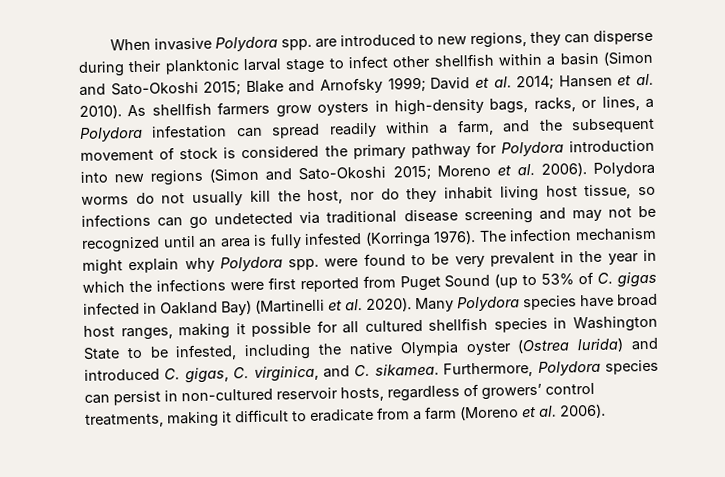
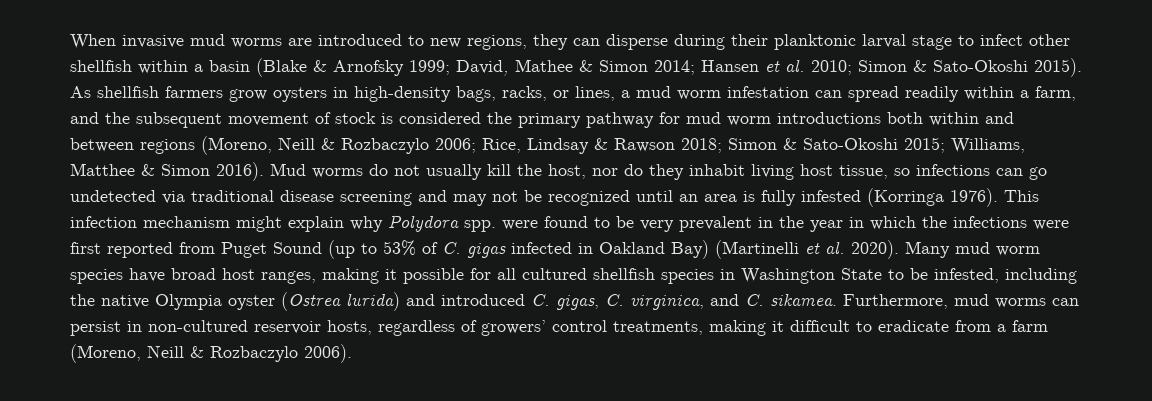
[214,36,312,52] Polydora spp. -> [190,34,282,48] mud worms
[603,50,653,66] [79,73,655,96] [79,104,122,119] (Simon and Sato-Okoshi 2015; Blake and Arnofsky 1999; David et al. 2014; Hansen et al. 2010). -> [256,58,1082,77] (Blake & Arnofsky 1999; David, Mathee & Simon 2014; Hansen et al. 2010; Simon & Sato-Okoshi 2015).
[80,126,143,142] Polydora -> [636,86,721,100] mud worm
[500,139,656,157] [80,161,655,186] Polydora introduction into new regions (Simon and Sato-Okoshi 2015; Moreno et al. 2006). Polydora -> [686,112,1014,126] [70,136,1025,155] [70,162,306,181] mud worm introductions both within and between regions (Moreno, Neill & Rozbaczylo 2006; Rice, Lindsay & Rawson 2018; Simon & Sato-Okoshi 2015; Williams, Matthee & Simon 2016). Mud
[478,230,507,242] The -> [1004,190,1039,202] This
[457,296,520,312] Polydora -> [955,242,1040,256] mud worm
[537,359,659,376] Polydora species -> [954,294,1046,308] mud worms
[459,405,557,421] (Moreno et al. -> [70,344,298,363] (Moreno, Neill & Rozbaczylo

